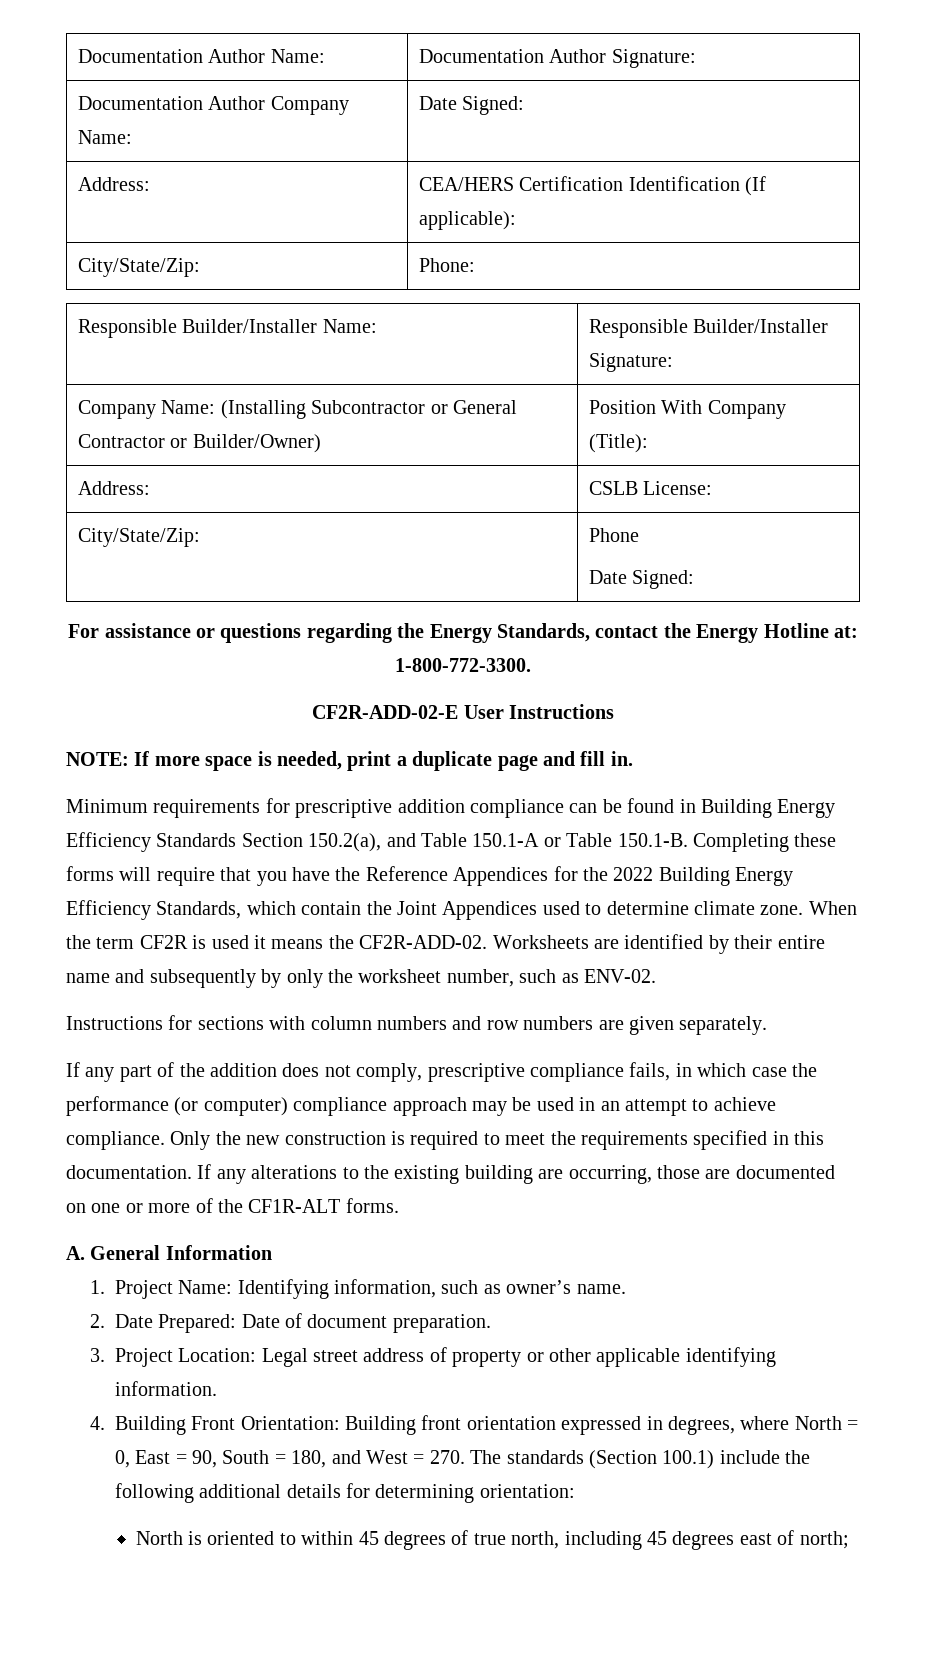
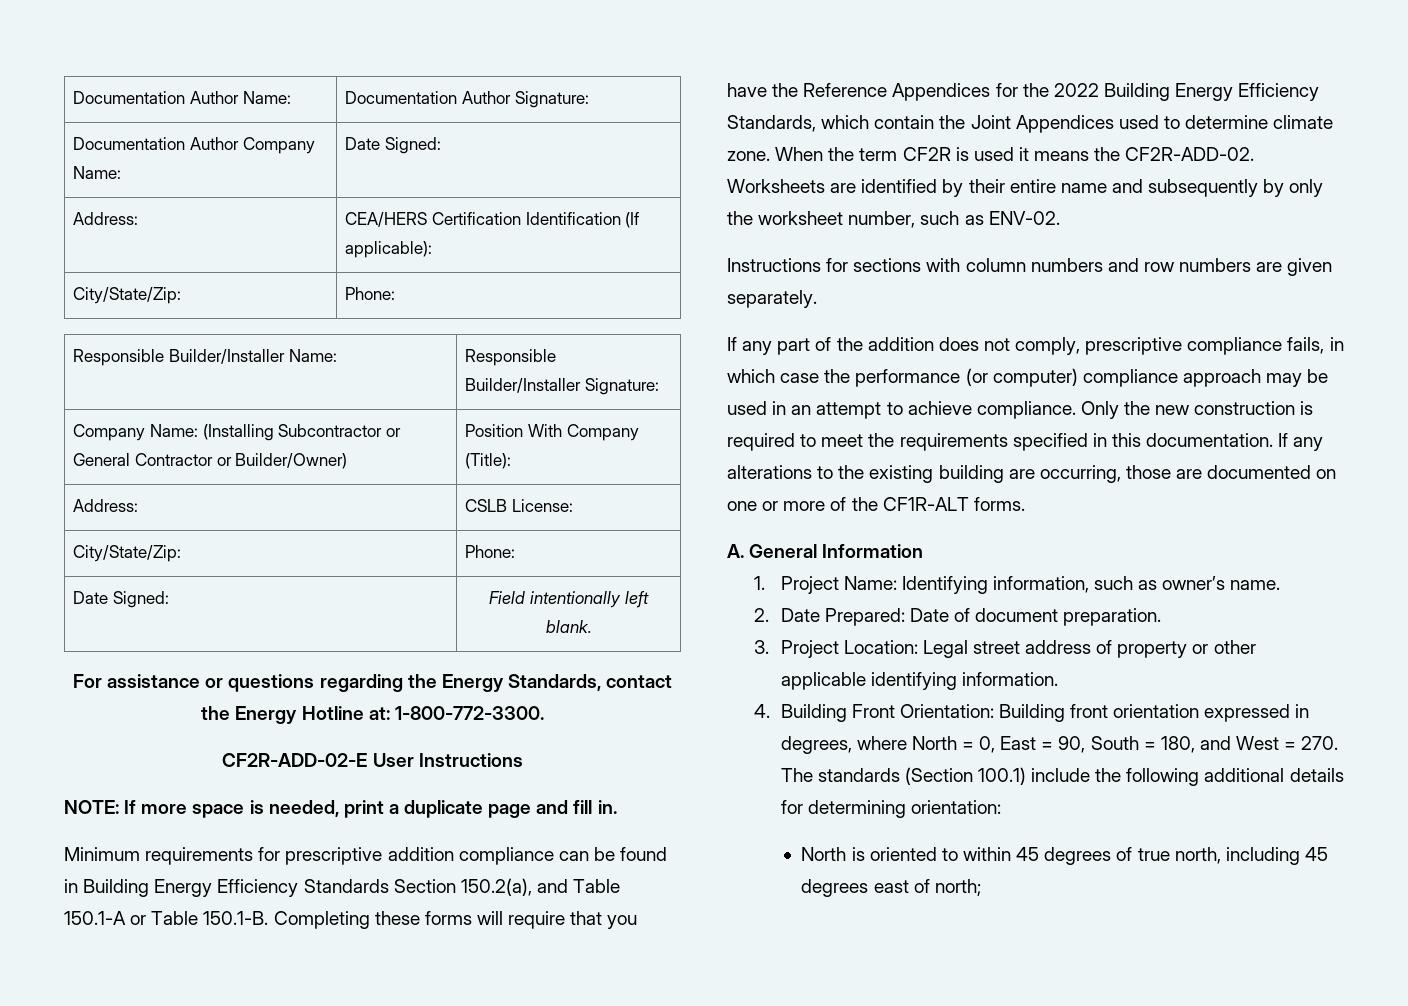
[589,528,640,542] [589,570,695,589] Phone // Date Signed: -> [465,545,516,558] [73,591,169,608] [489,591,649,608] [545,620,592,633] Phone: // Date Signed: | Field intentionally left blank.

